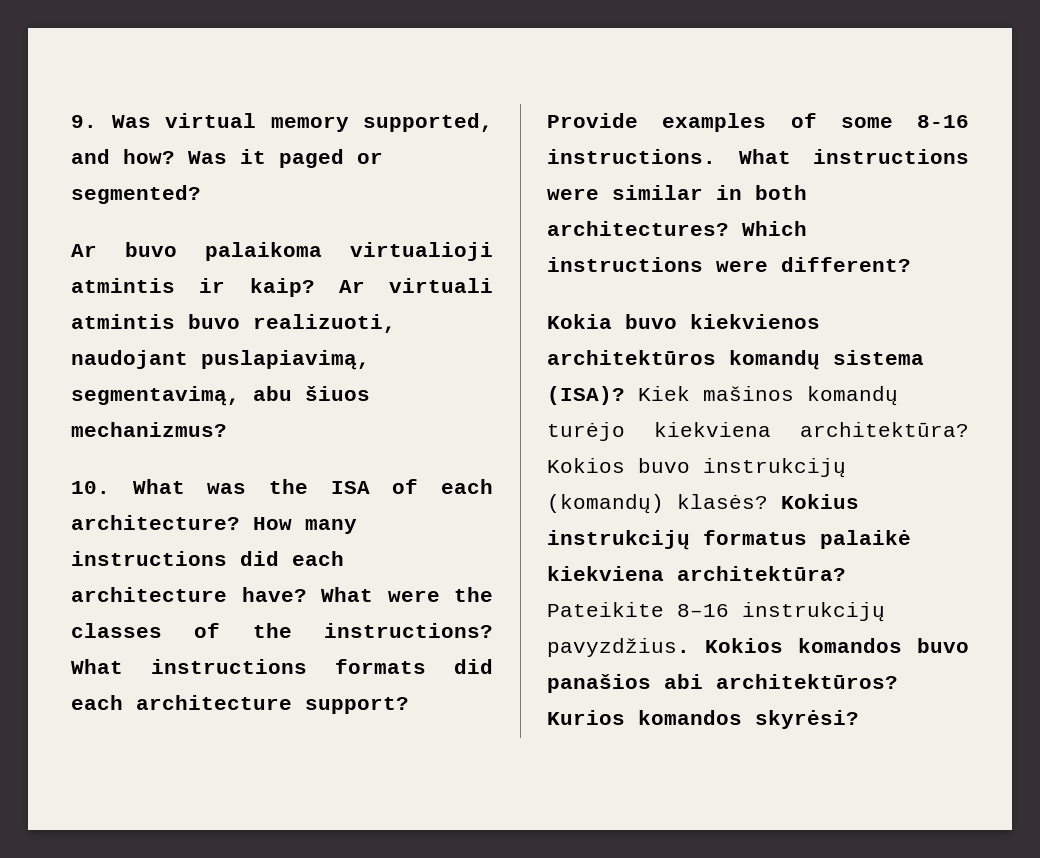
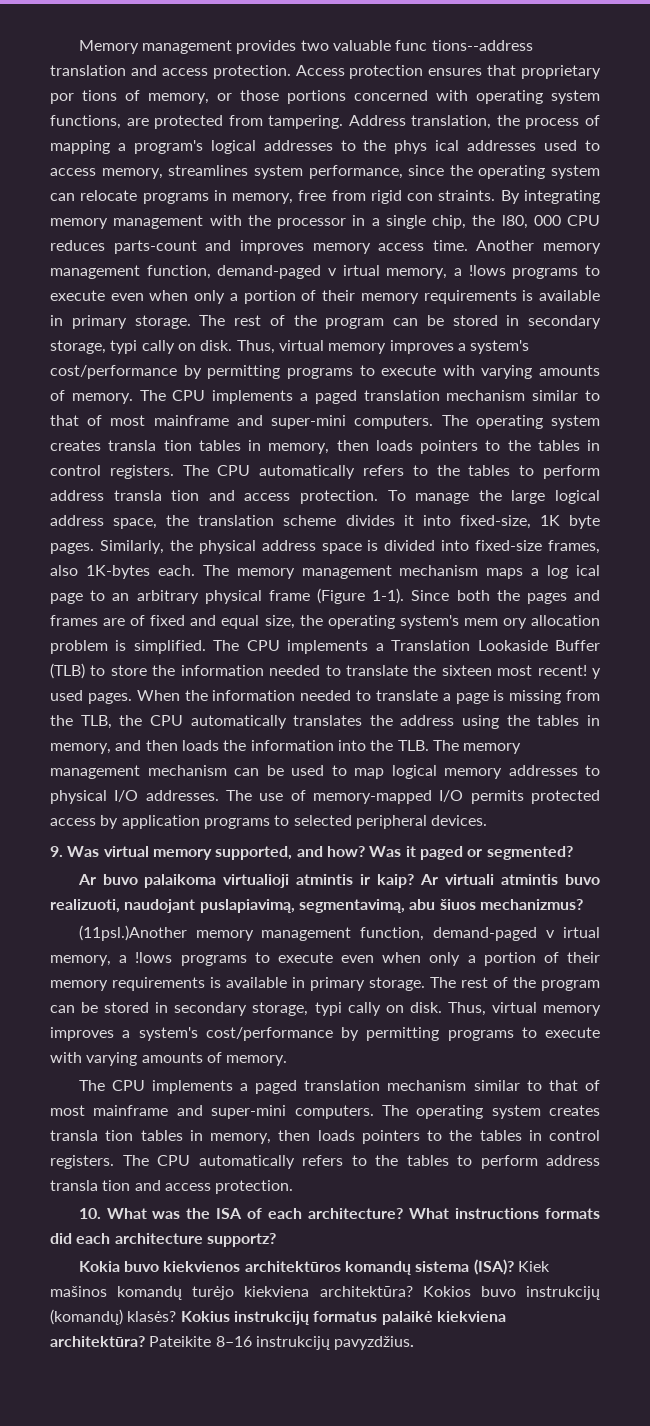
(71, 121) none -> [78,40,533,54] [50,65,601,79] [50,90,600,104] [50,115,600,129] [50,140,601,154] [50,165,600,179] [50,190,600,204] [50,215,600,229] [50,240,601,254] [50,265,601,279] [50,290,600,304] [50,315,601,329] [50,340,530,354] [50,365,600,379] [50,390,600,404] [50,415,600,429] [50,440,600,454] [50,465,601,479] [50,490,601,504] [50,515,601,529] [50,540,600,554] [50,565,601,579] [50,588,601,604] [50,615,600,629] [50,640,601,654] [50,663,602,679] [50,690,600,704] [50,715,600,729] [50,740,522,754] [50,765,600,779] [50,790,600,804] [50,815,488,829] Memory management provides two valuable func tions--address translation and access protection. Access protection ensures that proprietary por tions of memory, or those portions concerned with operating system functions, are protected from tampering. Address translation, the process of mapping a program's logical addresses to the phys ical addresses used to access memory, streamlines system performance, since the operating system can relocate programs in memory, free from rigid con straints. By integrating memory management with the processor in a single chip, the l80, 000 CPU reduces parts-count and improves memory access time. Another memory management function, demand-paged v irtual memory, a !lows programs to execute even when only a portion of their memory requirements is available in primary storage. The rest of the program can be stored in secondary storage, typi cally on disk. Thus, virtual memory improves a system's cost/performance by permitting programs to execute with varying amounts of memory. The CPU implements a paged translation mechanism similar to that of most mainframe and super-mini computers. The operating system creates transla tion tables in memory, then loads pointers to the tables in control registers. The CPU automatically refers to the tables to perform address transla tion and access protection. To manage the large logical address space, the translation scheme divides it into fixed-size, 1K byte pages. Similarly, the physical address space is divided into fixed-size frames, also 1K-bytes each. The memory management mechanism maps a log ical page to an arbitrary physical frame (Figure 1-1). Since both the pages and frames are of fixed and equal size, the operating system's mem ory allocation problem is simplified. The CPU implements a Translation Lookaside Buffer (TLB) to store the information needed to translate the sixteen most recent! y used pages. When the information needed to translate a page is missing from the TLB, the CPU automatically translates the address using the tables in memory, and then loads the information into the TLB. The memory management mechanism can be used to map logical memory addresses to physical I/O addresses. The use of memory-mapped I/O permits protected access by application programs to selected peripheral devices. //
(227, 429) none -> [78,925,601,941] [50,952,601,966] [50,977,600,991] [50,1002,601,1016] [50,1027,600,1041] [50,1052,288,1066] [78,1080,601,1094] [50,1105,600,1119] [50,1130,600,1144] [50,1155,600,1169] [50,1180,294,1194] // (11psl.)Another memory management function, demand-paged v irtual memory, a !lows programs to execute even when only a portion of their memory requirements is available in primary storage. The rest of the program can be stored in secondary storage, typi cally on disk. Thus, virtual memory improves a system's cost/performance by permitting programs to execute with varying amounts of memory. // The CPU implements a paged translation mechanism similar to that of most mainframe and super-mini computers. The operating system creates transla tion tables in memory, then loads pointers to the tables in control registers. The CPU automatically refers to the tables to perform address transla tion and access protection.
[253,517,357,534] [71,551,344,566] [71,587,493,602] [71,623,493,638] How many instructions did each architecture have? What were the classes of the instructions? -> (404, 1213) none
[305,697,409,714] [547,113,969,132] [547,149,969,164] [547,185,807,200] [547,221,807,236] [547,257,911,272] support? Provide examples of some 8-16 instructions. What instructions were similar in both architectures? Which instructions were different? -> [206,1233,276,1247] supportz?
[705,638,969,653] [547,674,898,693] [547,710,859,729] Kokios komandos buvo panašios abi architektūros? Kurios komandos skyrėsi? -> (415, 1343) none

